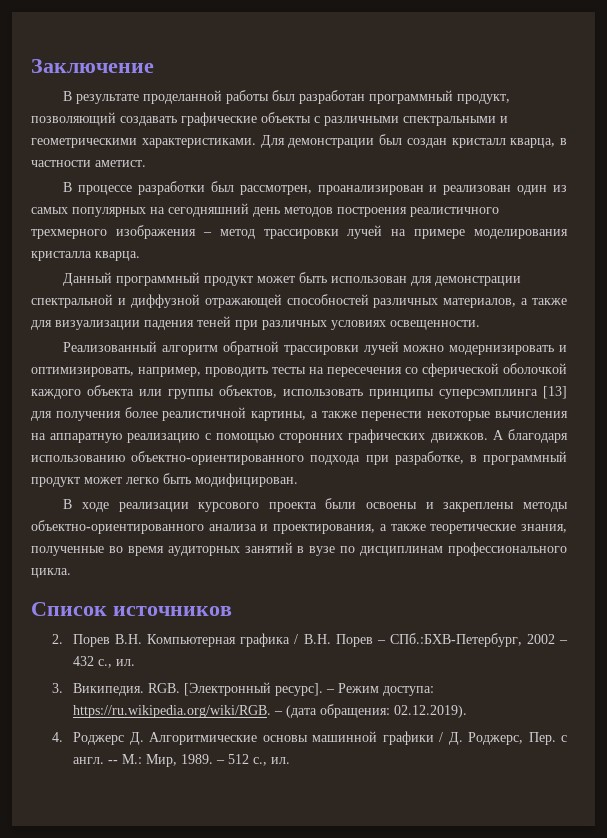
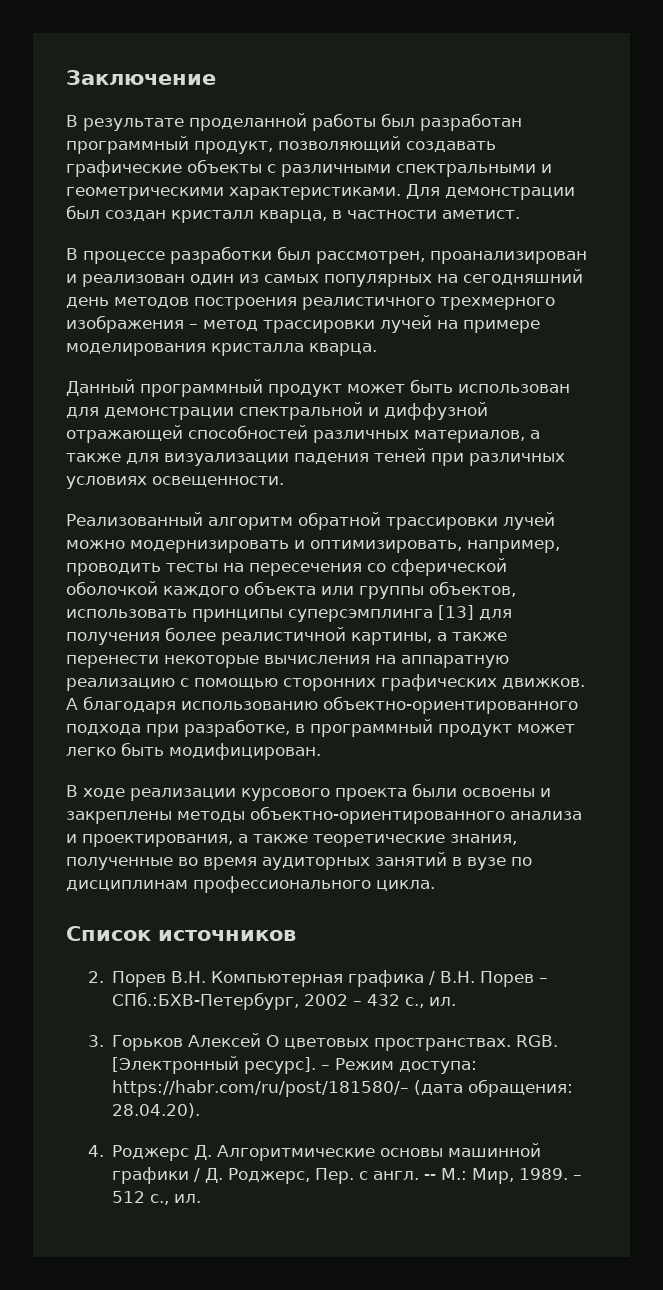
[73,683,145,696] Википедия. -> [112,1033,512,1051] Горьков Алексей О цветовых пространствах.
[73,705,284,718] https://ru.wikipedia.org/wiki/RGB. – -> [112,1080,410,1097] https://habr.com/ru/post/181580/–
[394,705,468,718] 02.12.2019). -> [112,1103,201,1118] 28.04.20).

